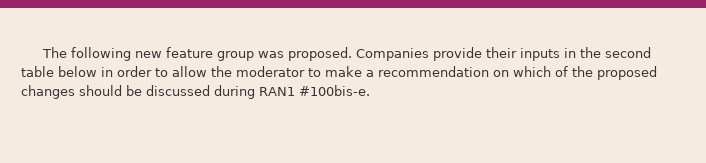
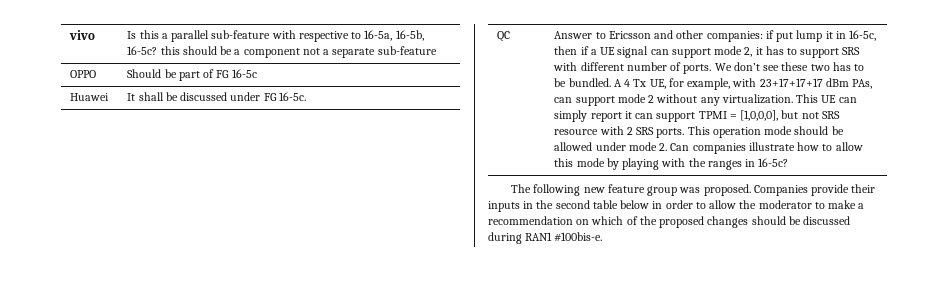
(42, 52) none -> [69,30,96,40] [127,30,424,42] [127,46,437,58] [70,70,97,78] [127,69,257,81] [70,93,110,101] [127,92,306,101] [497,31,511,42] [554,30,876,42] [554,46,861,58] [553,62,864,74] [554,78,872,90] [554,94,857,106] [554,110,840,122] [554,126,844,138] [554,142,863,154] [554,158,789,170] vivo | Is this a parallel sub-feature with respective to 16-5a, 16-5b, 16-5c? this should be a component not a separate sub-feature // OPPO | Should be part of FG 16-5c // Huawei | It shall be discussed under FG 16-5c. // QC | Answer to Ericsson and other companies: if put lump it in 16-5c, then if a UE signal can support mode 2, it has to support SRS with different number of ports. We don’t see these two has to be bundled. A 4 Tx UE, for example, with 23+17+17+17 dBm PAs, can support mode 2 without any virtualization. This UE can simply report it can support TPMI = [1,0,0,0], but not SRS resource with 2 SRS ports. This operation mode should be allowed under mode 2. Can companies illustrate how to allow this mode by playing with the ranges in 16-5c? //

